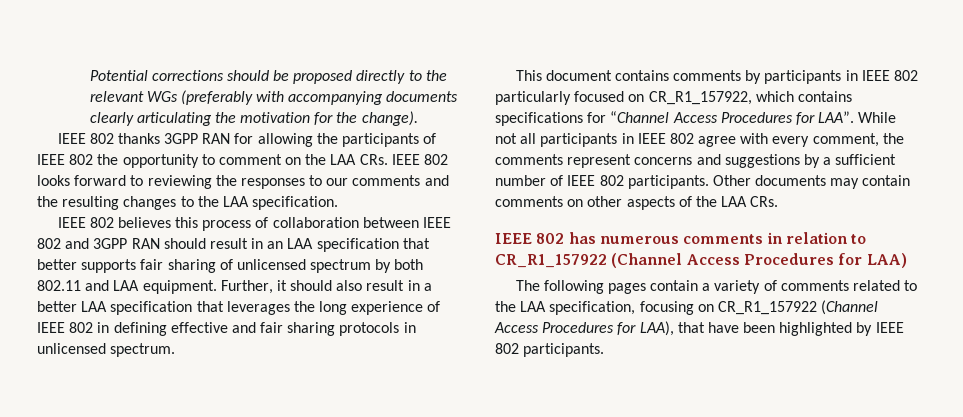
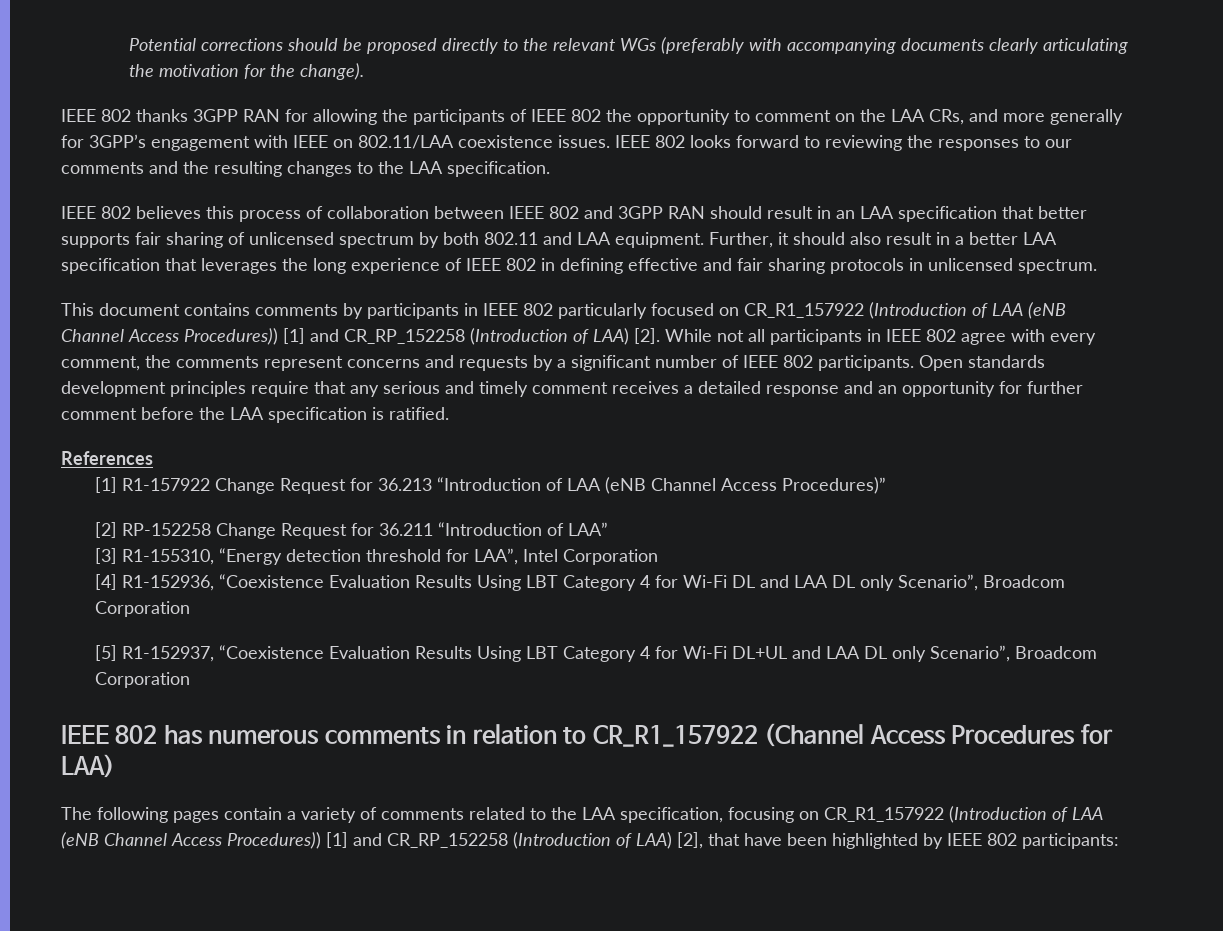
[359,154,388,165] CRs. -> [929,109,1123,125] [61,134,610,151] CRs, and more generally for 3GPP’s engagement with IEEE on 802.11/LAA coexistence issues.
[648,91,852,105] [495,111,855,126] CR_R1_157922, which contains specifications for “Channel Access Procedures for LAA”. -> [744,302,1066,319] [61,328,660,345] CR_R1_157922 (Introduction of LAA (eNB Channel Access Procedures)) [1] and CR_RP_152258 (Introduction of LAA) [2].
[724,154,800,168] suggestions -> [459,356,528,371] requests
[835,154,897,165] sufficient -> [571,355,651,371] significant
[712,175,911,189] [495,196,779,210] Other documents may contain comments on other aspects of the LAA CRs. -> [919,355,1045,371] [61,381,1083,397] [61,407,449,423] [61,451,153,465] [94,477,886,494] [94,522,608,539] [94,548,658,565] [94,574,1065,591] [94,601,190,617] [94,645,1097,662] [94,672,190,688] Open standards development principles require that any serious and timely comment receives a detailed response and an opportunity for further comment before the LAA specification is ratified. // References // [1] R1-157922 Change Request for 36.213 “Introduction of LAA (eNB Channel Access Procedures)” // [2] RP-152258 Change Request for 36.211 “Introduction of LAA” // [3] R1-155310, “Energy detection threshold for LAA”, Intel Corporation // [4] R1-152936, “Coexistence Evaluation Results Using LBT Category 4 for Wi-Fi DL and LAA DL only Scenario”, Broadcom Corporation // [5] R1-152937, “Coexistence Evaluation Results Using LBT Category 4 for Wi-Fi DL+UL and LAA DL only Scenario”, Broadcom Corporation
[821,300,879,315] [494,321,674,336] (Channel Access Procedures for LAA), -> [949,806,1103,823] [61,832,703,849] (Introduction of LAA (eNB Channel Access Procedures)) [1] and CR_RP_152258 (Introduction of LAA) [2],
[523,343,605,357] participants. -> [1022,833,1119,849] participants:

